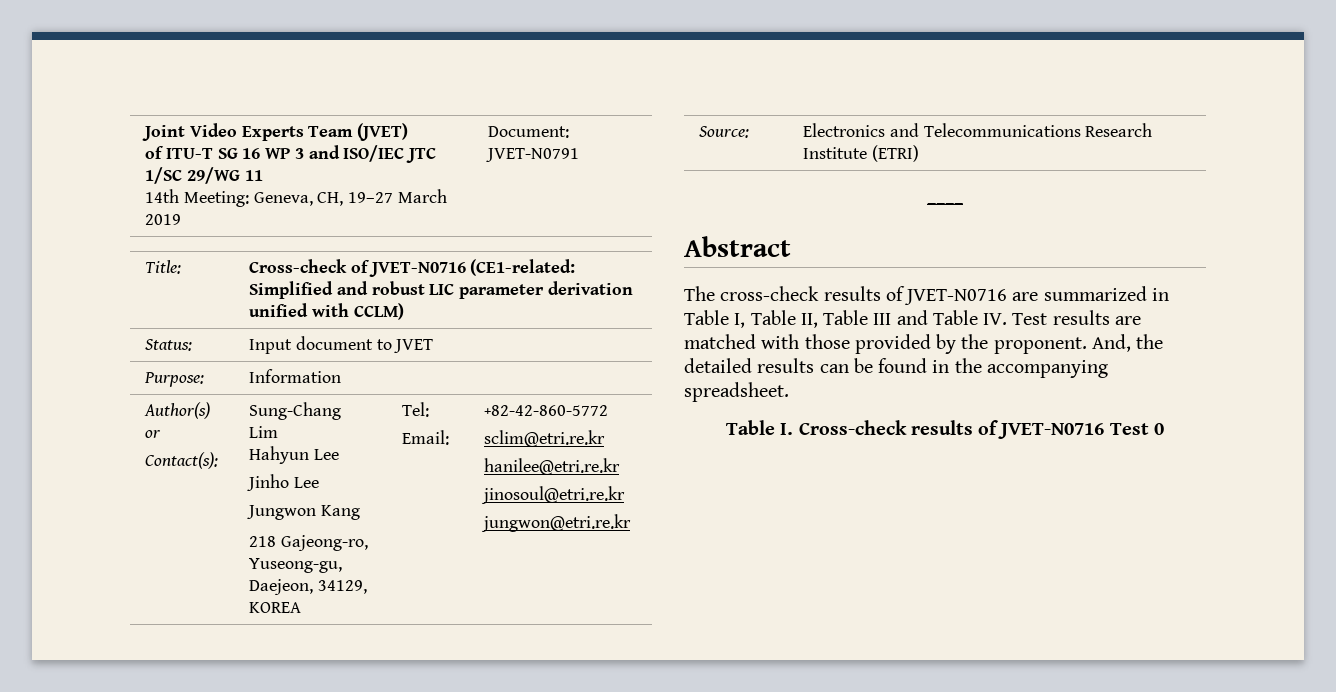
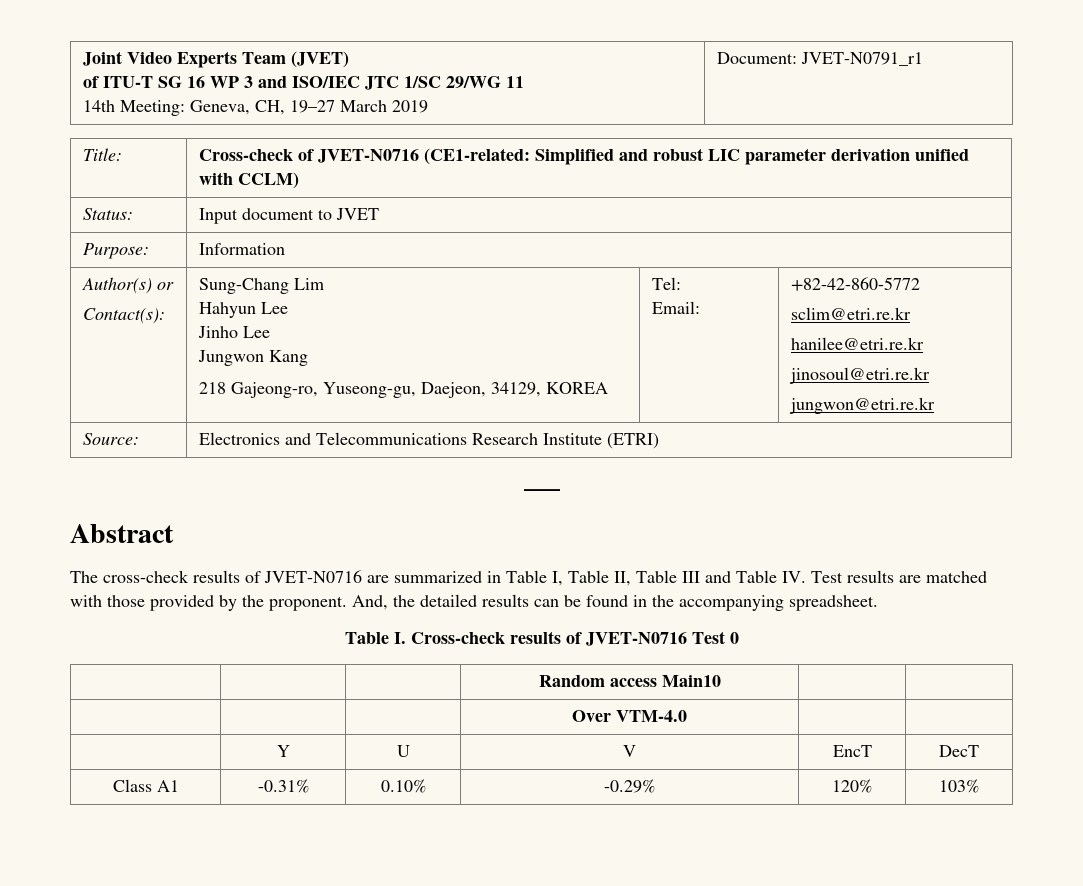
[486,148,580,162] JVET-N0791 -> [800,52,923,66] JVET-N0791_r1
(1164, 429) none -> [538,675,721,687] [572,710,687,722] [276,745,290,757] [396,745,410,757] [623,745,636,757] [832,745,872,757] [939,745,979,757] [112,779,179,792] [257,779,309,793] [380,779,426,793] [604,779,655,793] [832,779,872,793] [939,779,979,793] // | | | Random access Main10 | | // | | | Over VTM-4.0 | | // | Y | U | V | EncT | DecT // Class A1 | -0.31% | 0.10% | -0.29% | 120% | 103%

